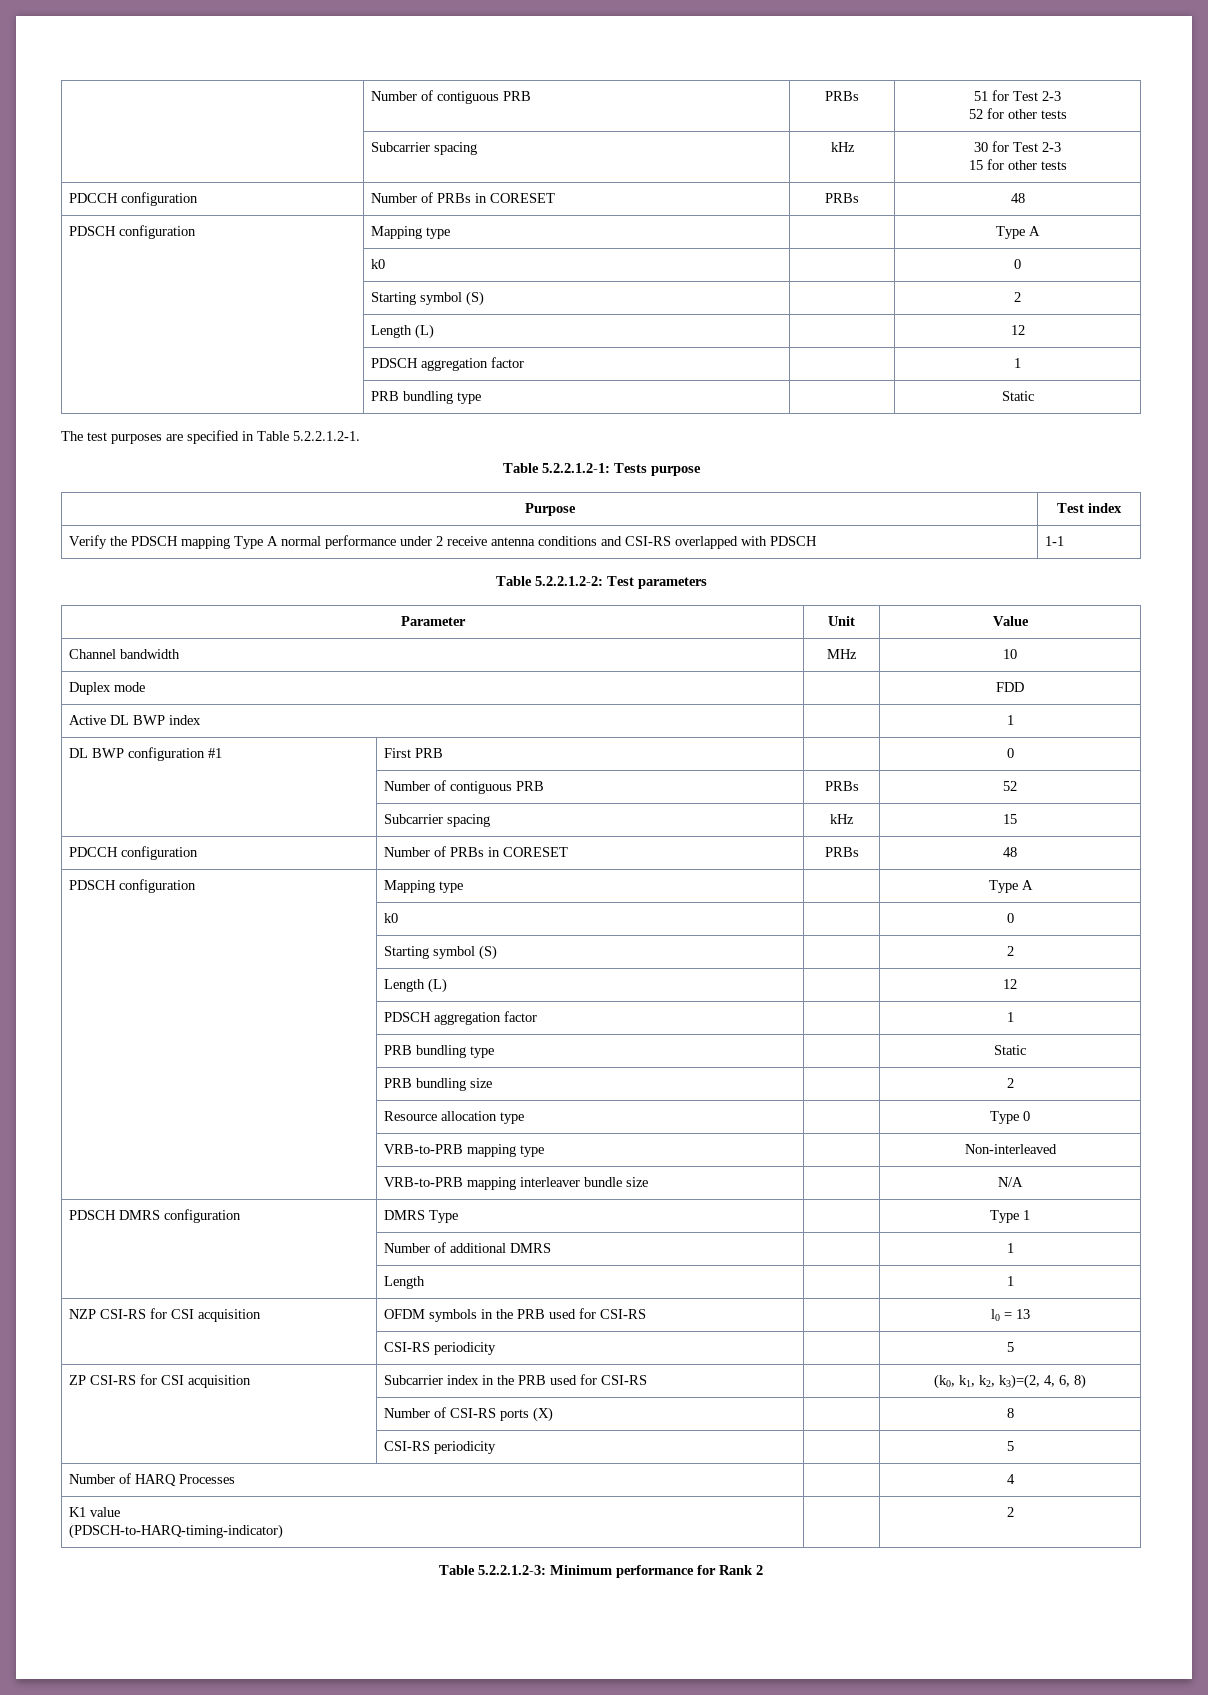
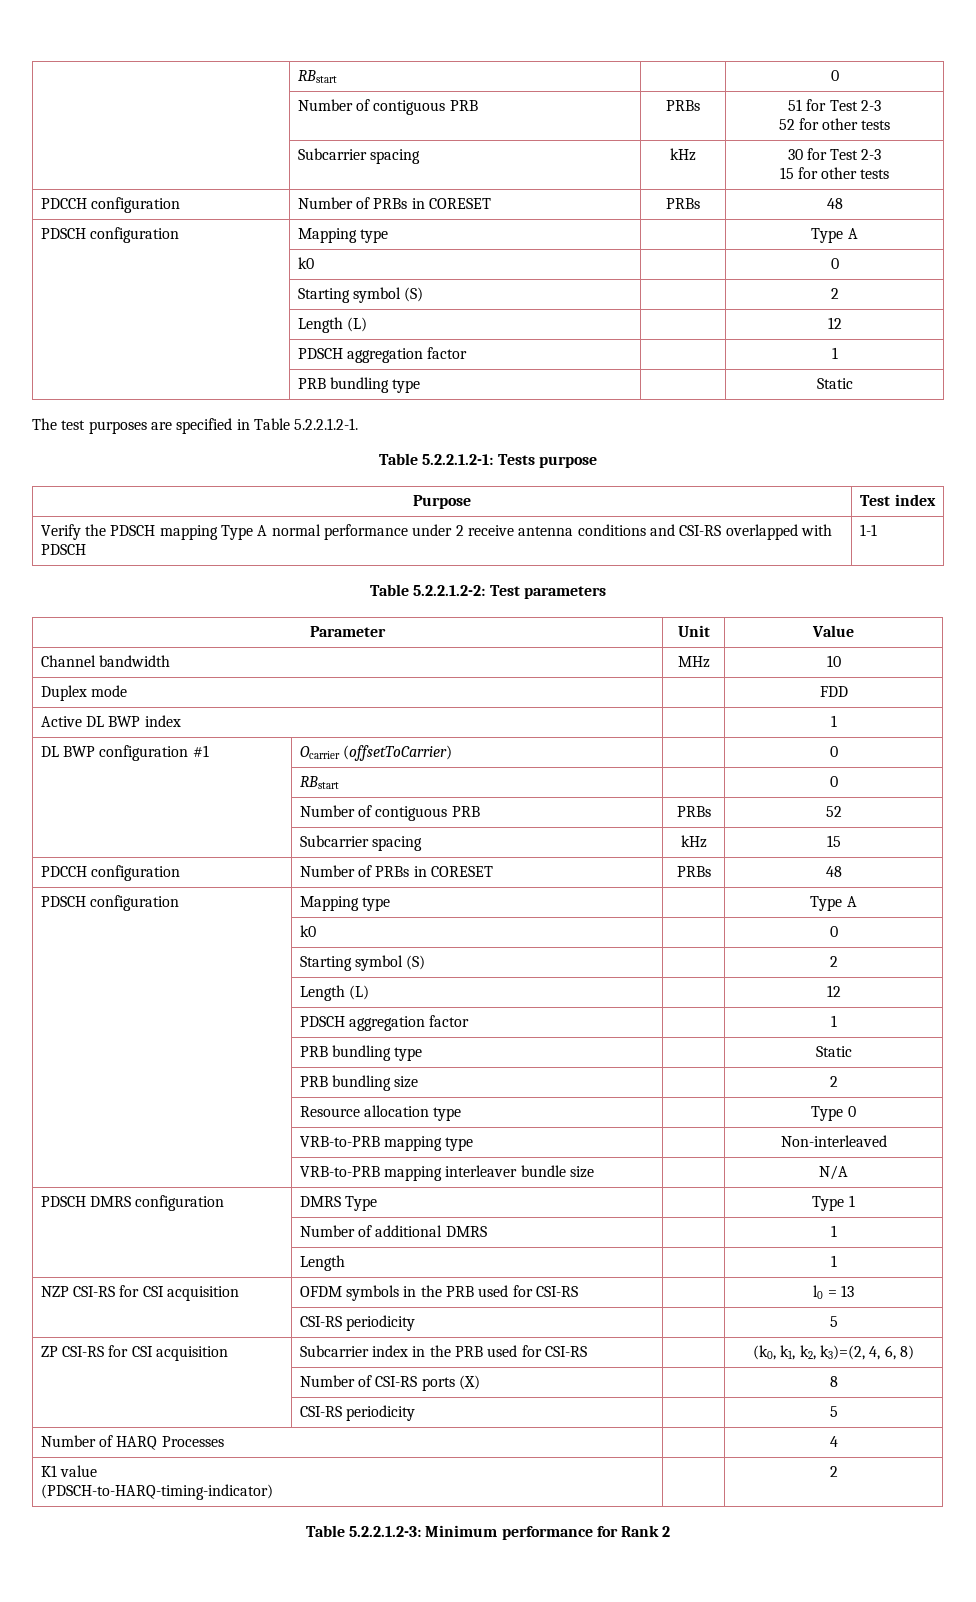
(370, 96) none -> [297,70,337,83] [830,70,839,81] | RBstart | | 0 //
[383,748,443,758] First PRB -> [299,745,453,761] [829,746,838,757] [299,776,339,789] Ocarrier (offsetToCarrier) | | 0 // | RBstart

